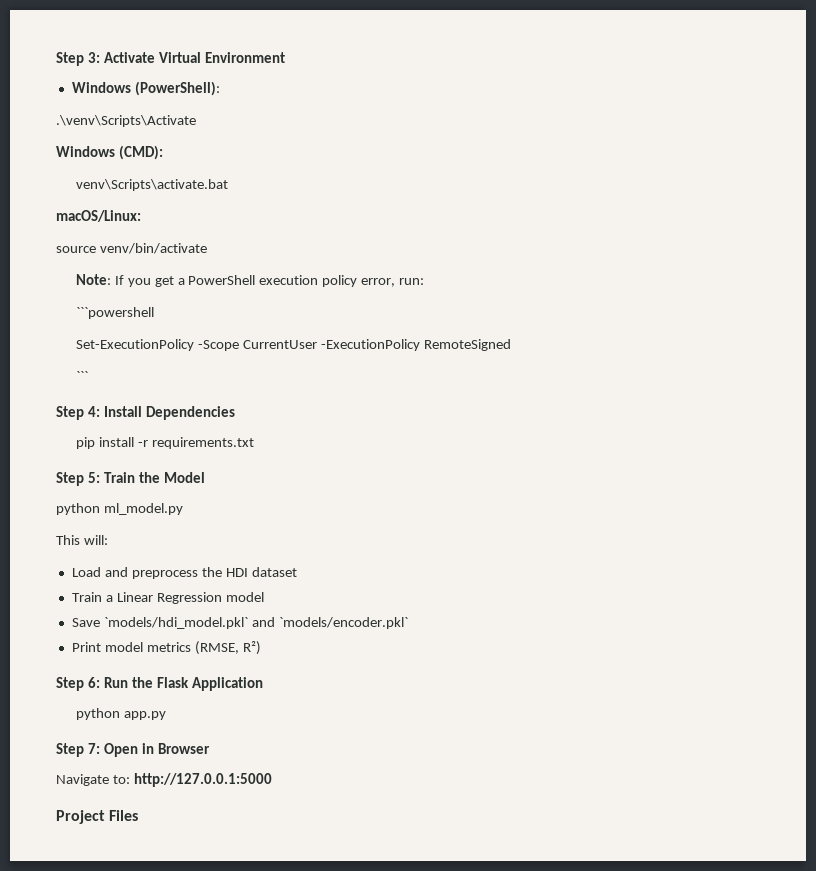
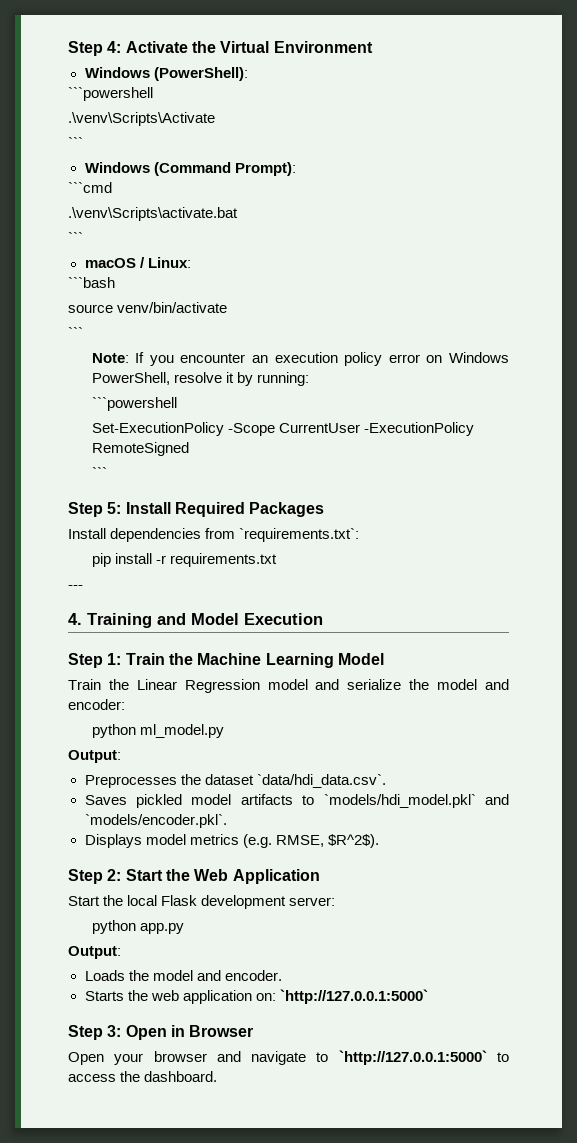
[56,52,156,66] Step 3: Activate -> [68,41,216,56] Step 4: Activate the
(220, 88) none -> [68,87,153,101] // ```powershell
[56,145,163,160] [75,179,228,191] [56,210,141,222] // Windows (CMD): // venv\Scripts\activate.bat // macOS/Linux: -> [68,137,83,148] [84,162,296,176] [68,182,112,193] [68,207,238,221] [68,232,83,243] [84,257,191,268] [68,277,115,288] // ``` // Windows (Command Prompt): // ```cmd // .\venv\Scripts\activate.bat // ``` // macOS / Linux: // ```bash
(207, 248) none -> [68,327,83,338] // ```
[154,275,425,287] get a PowerShell execution policy error, run: -> [180,352,509,366] [91,372,309,386] encounter an execution policy error on Windows PowerShell, resolve it by running:
[88,406,236,420] [75,437,254,449] [56,472,161,486] 4: Install Dependencies // pip install -r requirements.txt // Step 5: Train the -> [107,502,325,517] [68,528,360,542] [91,553,277,567] [68,585,83,589] [68,613,323,628] [68,653,334,668] 5: Install Required Packages // Install dependencies from `requirements.txt`: // pip install -r requirements.txt // --- // 4. Training and Model Execution // Step 1: Train the Machine Learning
[56,503,183,515] [56,535,108,545] [71,567,297,579] [71,592,264,604] [71,617,408,629] [71,641,261,655] [56,677,264,691] [75,708,166,720] [56,743,101,757] python ml_model.py // This will: // Load and preprocess the HDI dataset // Train a Linear Regression model // Save `models/hdi_model.pkl` and `models/encoder.pkl` // Print model metrics (RMSE, R²) // Step 6: Run the Flask Application // python app.py // Step 7: -> [68,679,510,693] [68,699,125,710] [91,724,224,738] [68,750,121,763] [84,774,386,788] [84,794,509,808] [84,814,227,828] [84,834,379,848] [68,869,320,884] [68,895,336,909] [91,920,184,934] [68,946,121,959] [84,970,282,981] [84,989,428,1004] [68,1025,122,1040] Train the Linear Regression model and serialize the model and encoder: // python ml_model.py // Output: // Preprocesses the dataset `data/hdi_data.csv`. // Saves pickled model artifacts to `models/hdi_model.pkl` and `models/encoder.pkl`. // Displays model metrics (e.g. RMSE, $R^2$). // Step 2: Start the Web Application // Start the local Flask development server: // python app.py // Output: // Loads the model and encoder. // Starts the web application on: `http://127.0.0.1:5000` // Step 3:
[56,773,272,787] [56,810,139,824] Navigate to: http://127.0.0.1:5000 // Project Files -> [68,1050,509,1065] [68,1071,218,1082] Open your browser and navigate to `http://127.0.0.1:5000` to access the dashboard.

